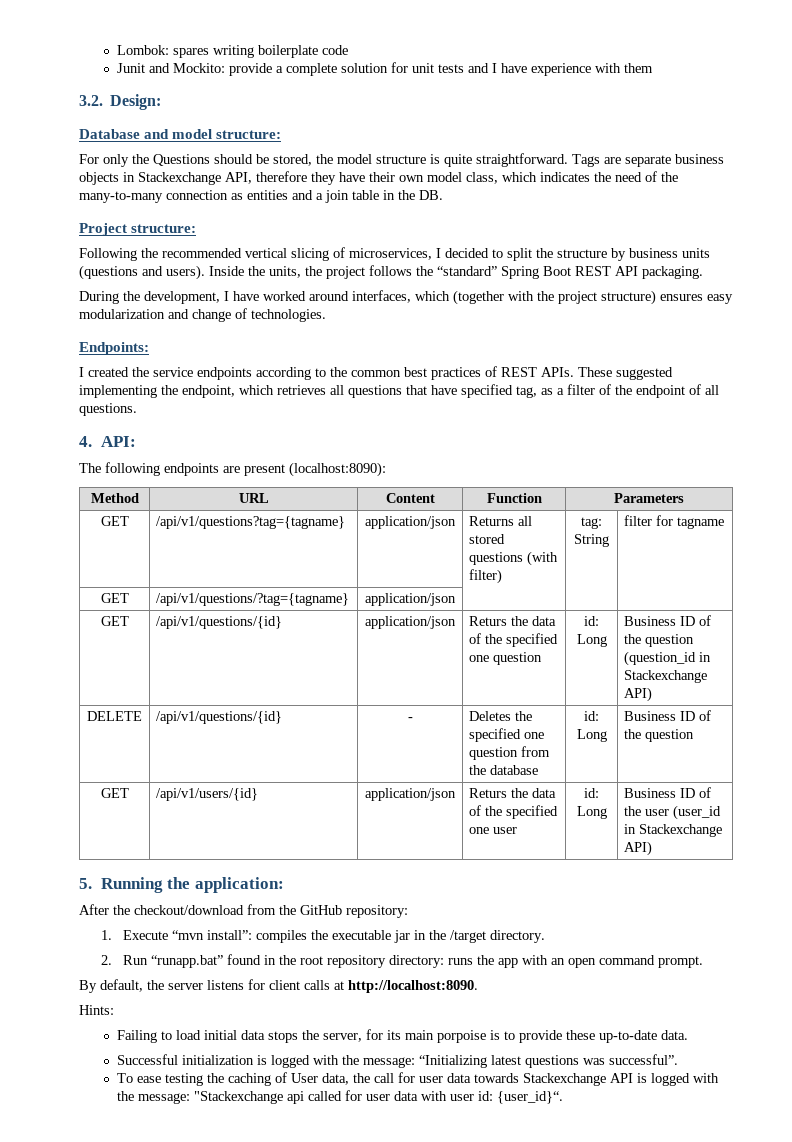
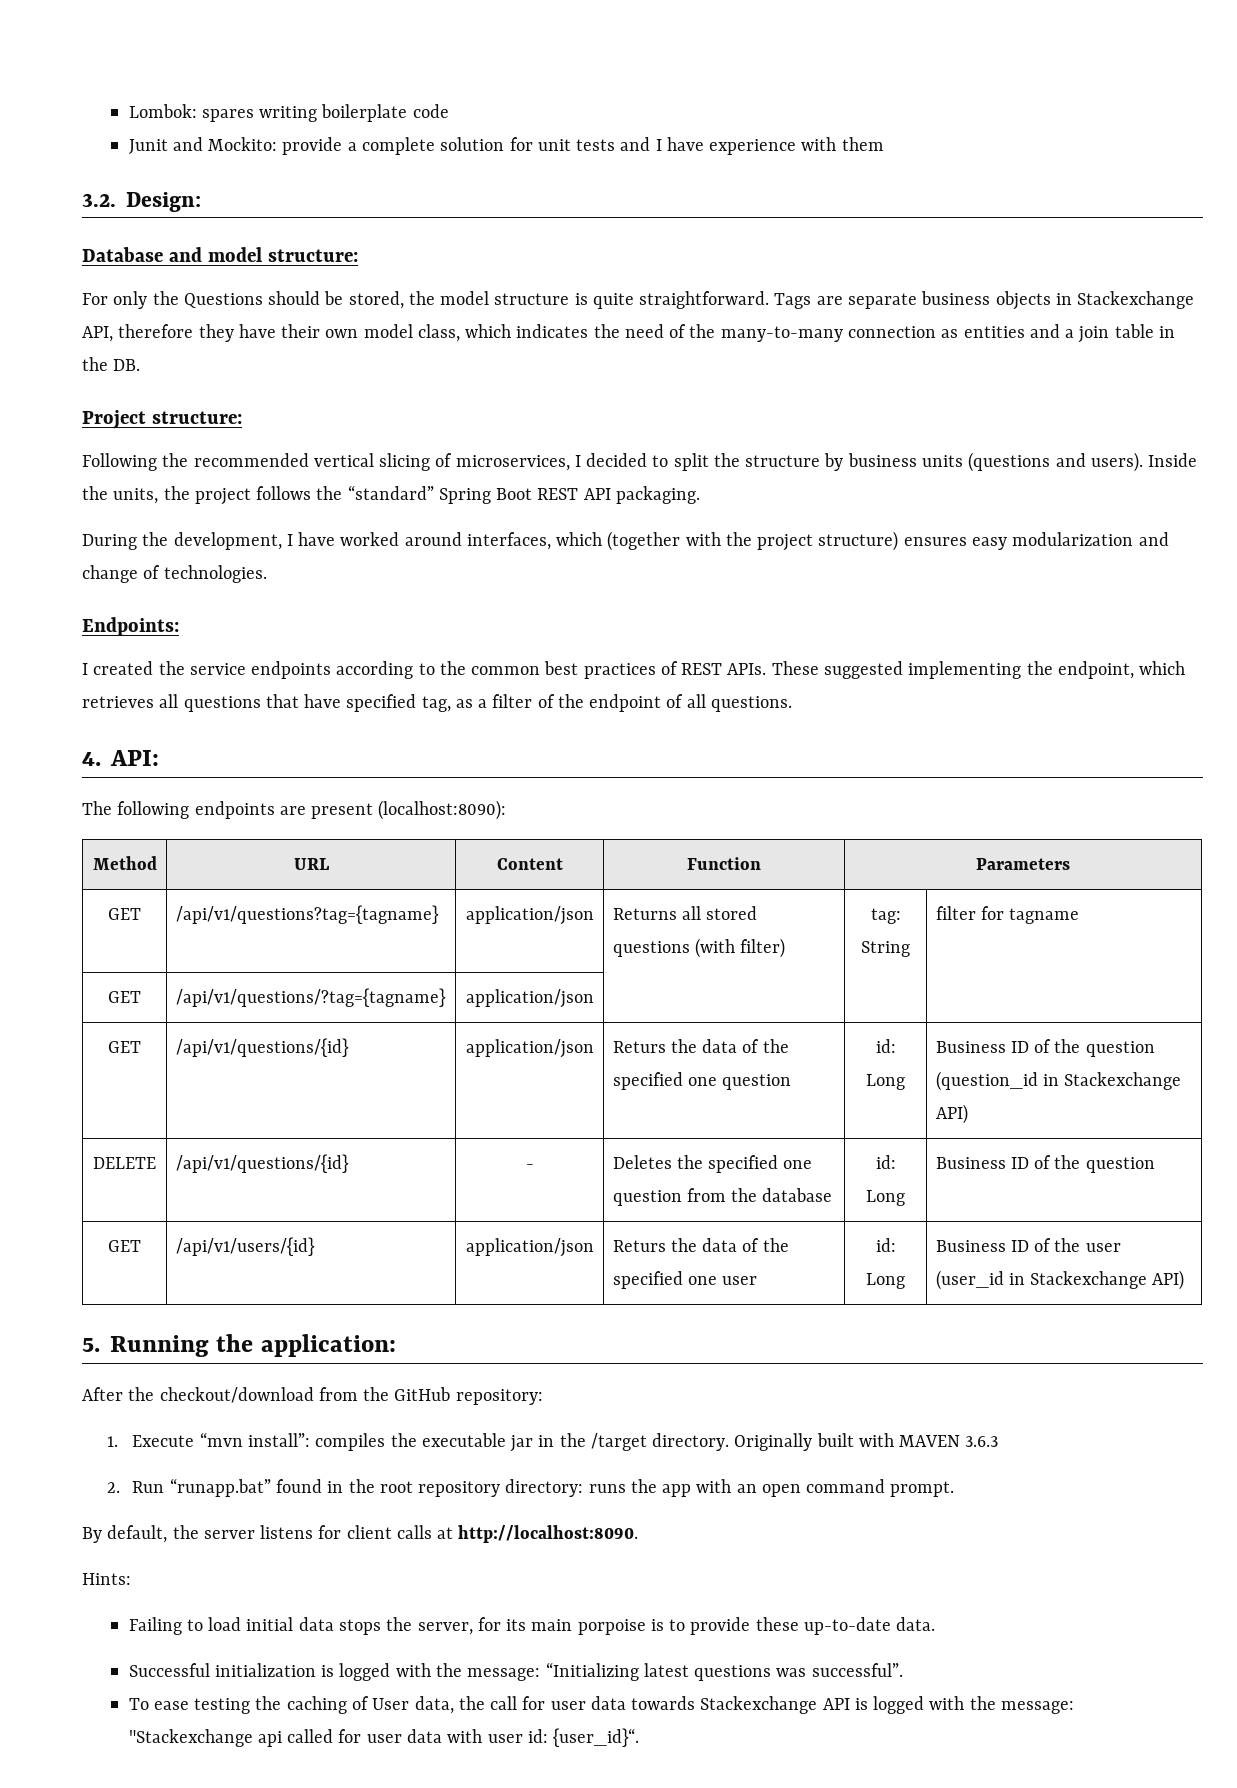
(545, 936) none -> [734,1433,999,1451] Originally built with MAVEN 3.6.3

